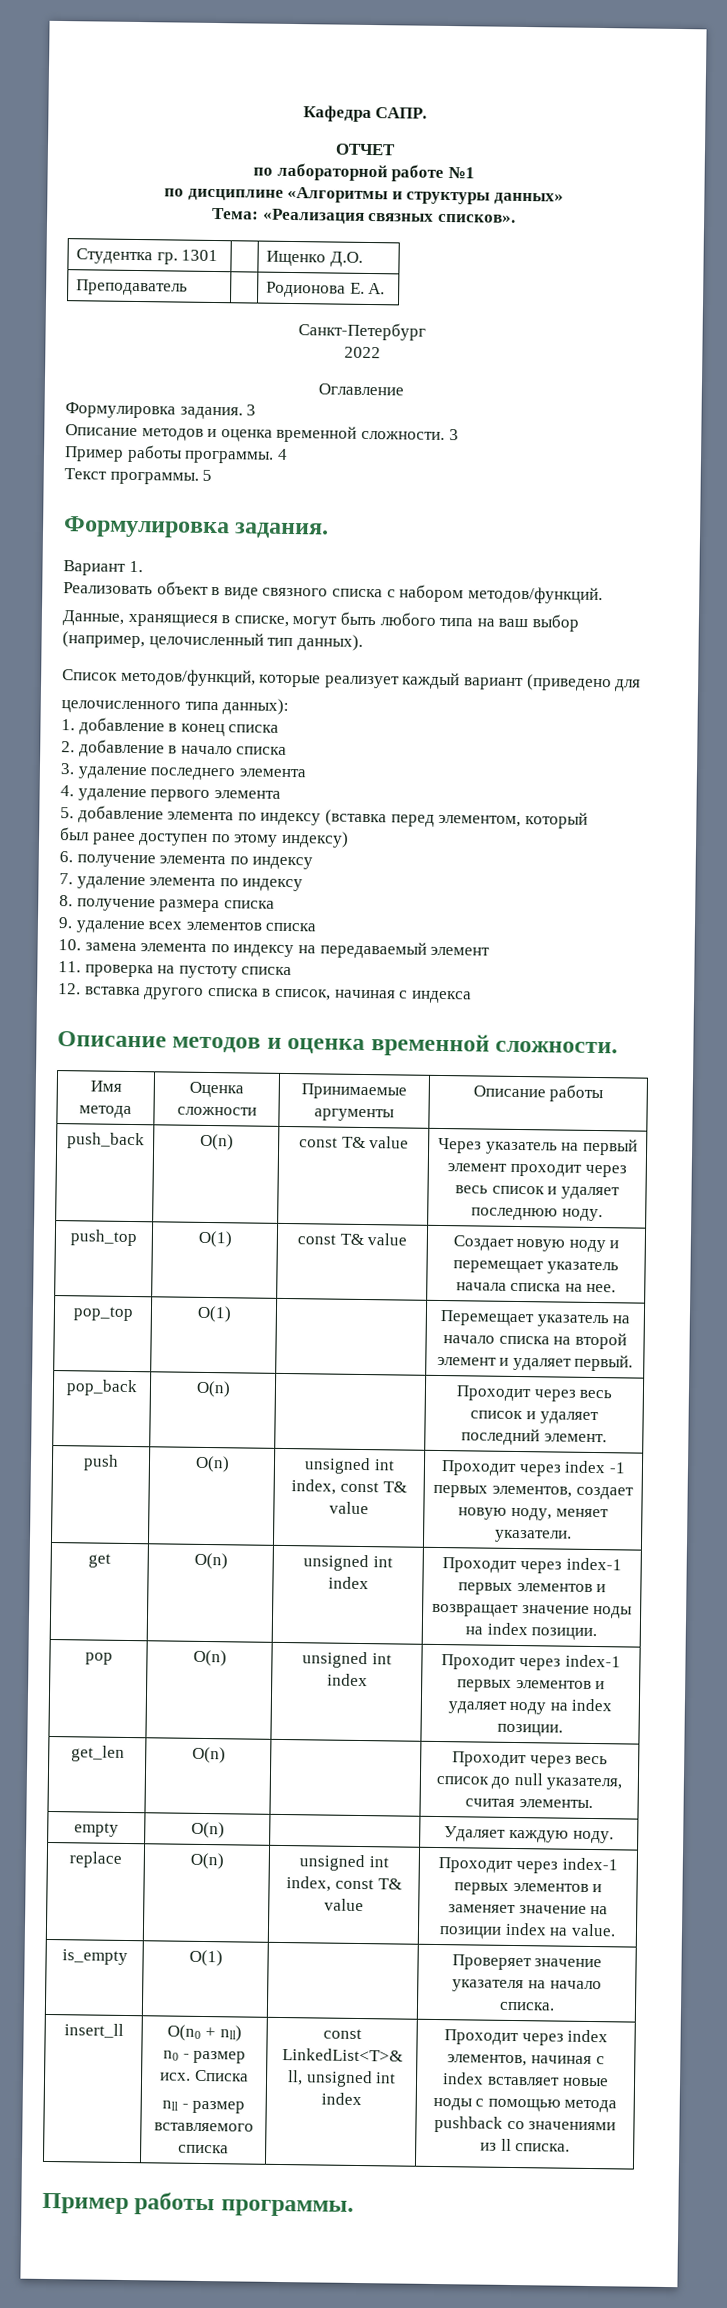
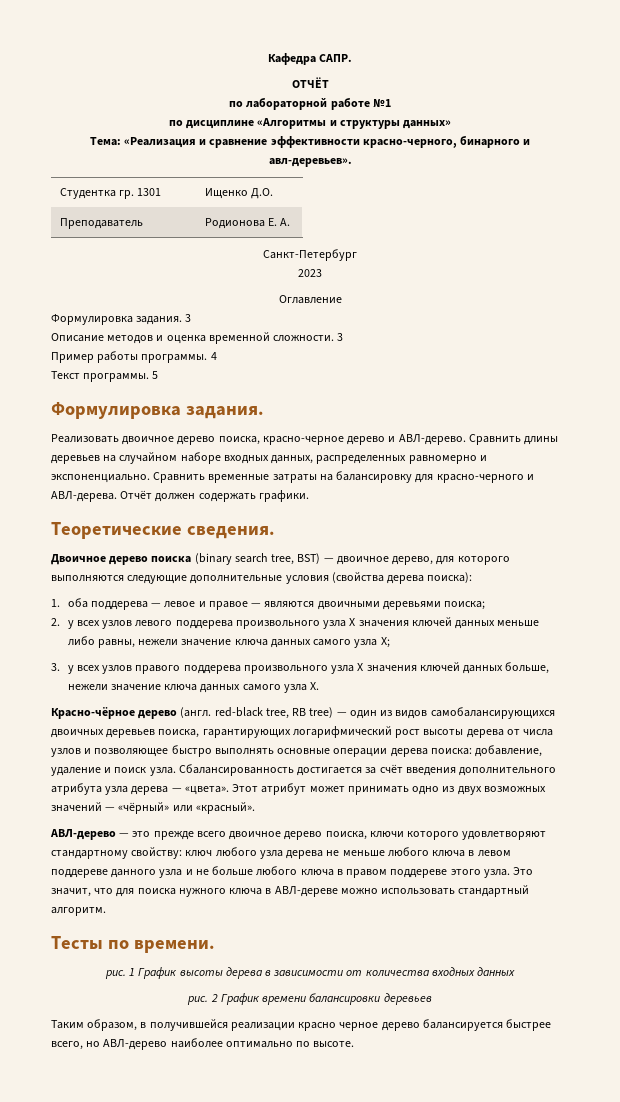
[334,143,396,156] ОТЧЕТ -> [291,77,329,88] ОТЧЁТ
[368,212,516,223] связных списков». -> [199,135,531,148] [268,158,352,167] и сравнение эффективности красно-черного, бинарного и авл-деревьев».
[343,346,381,359] 2022 -> [298,269,322,277] 2023
[63,560,143,576] [63,581,603,605] [62,610,579,632] [62,631,363,651] [62,668,642,692] [61,698,290,716] [61,717,280,737] [61,739,288,758] [60,763,306,781] [60,785,281,802] [60,805,588,829] [60,827,349,848] [59,851,314,870] [59,873,304,892] [59,895,275,913] [58,917,317,934] [58,939,491,959] [58,961,293,979] [58,983,472,1004] [57,1031,619,1057] [89,1080,122,1092] [79,1105,132,1118] [189,1081,244,1098] [176,1106,257,1116] [301,1083,407,1100] [314,1108,395,1122] [472,1084,605,1103] [66,1132,145,1150] [199,1133,234,1151] [298,1136,410,1149] [438,1137,638,1156] [447,1163,627,1178] [455,1185,620,1200] [471,1207,603,1222] [70,1229,137,1247] [197,1230,232,1248] [296,1233,408,1246] [452,1235,620,1253] [453,1260,619,1275] [455,1282,617,1293] [72,1306,134,1322] [196,1305,232,1323] [439,1310,631,1328] [443,1332,627,1350] [436,1354,634,1372] [66,1379,138,1397] [195,1380,231,1398] [455,1385,613,1402] [470,1410,599,1425] [461,1428,607,1446] [83,1454,119,1471] [194,1455,230,1473] [304,1457,395,1475] [291,1479,407,1495] [329,1501,369,1515] [441,1460,626,1477] [433,1484,634,1500] [458,1507,609,1521] [494,1529,572,1543] [88,1553,111,1568] [193,1552,228,1570] [303,1554,393,1572] [327,1576,369,1590] [442,1557,622,1574] [457,1582,607,1595] [431,1603,634,1619] [464,1622,598,1641] [84,1652,113,1665] [192,1649,227,1667] [302,1651,392,1669] [326,1673,368,1687] [441,1654,621,1671] [456,1679,606,1692] [447,1698,613,1715] [497,1723,563,1737] [70,1745,125,1762] [191,1746,226,1764] [451,1751,609,1768] [435,1772,623,1791] [465,1798,593,1809] [74,1822,119,1837] [190,1821,225,1839] [444,1826,614,1844] [69,1851,122,1868] [189,1852,224,1870] [299,1854,389,1872] [286,1876,402,1892] [324,1898,364,1912] [438,1857,618,1874] [453,1882,603,1895] [447,1904,609,1915] [439,1922,616,1939] [61,1949,128,1966] [188,1949,223,1967] [451,1954,603,1971] [452,1979,602,1993] [498,2001,555,2011] [63,2023,124,2038] [167,2024,242,2042] [162,2050,247,2064] [160,2069,249,2082] [161,2100,246,2114] [153,2122,254,2132] [178,2144,229,2154] [322,2028,362,2040] [281,2048,403,2062] [286,2070,397,2088] [320,2092,362,2106] [443,2029,609,2046] [447,2054,605,2067] [442,2072,609,2087] [432,2097,618,2113] [433,2115,617,2133] [479,2138,571,2152] [42,2192,354,2217] Вариант 1. // Реализовать объект в виде связного списка с набором методов/функций. // Данные, хранящиеся в списке, могут быть любого типа на ваш выбор (например, целочисленный тип данных). // Список методов/функций, которые реализует каждый вариант (приведено для // целочисленного типа данных): // 1. добавление в конец списка // 2. добавление в начало списка // 3. удаление последнего элемента // 4. удаление первого элемента // 5. добавление элемента по индексу (вставка перед элементом, который // был ранее доступен по этому индексу) // 6. получение элемента по индексу // 7. удаление элемента по индексу // 8. получение размера списка // 9. удаление всех элементов списка // 10. замена элемента по индексу на передаваемый элемент // 11. проверка на пустоту списка // 12. вставка другого списка в список, начиная с индекса // Описание методов и оценка временной сложности. // Имя метода | Оценка сложности | Принимаемые аргументы | Описание работы // push_back | O(n) | const T& value | Через указатель на первый элемент проходит через весь список и удаляет последнюю ноду. // push_top | O(1) | const T& value | Создает новую ноду и перемещает указатель начала списка на нее. // pop_top | O(1) | | Перемещает указатель на начало списка на второй элемент и удаляет первый. // pop_back | O(n) | | Проходит через весь список и удаляет последний элемент. // push | O(n) | unsigned int index, const T& value | Проходит через index -1 первых элементов, создает новую ноду, меняет указатели. // get | O(n) | unsigned int index | Проходит через index-1 первых элементов и возвращает значение ноды на index позиции. // pop | O(n) | unsigned int index | Проходит через index-1 первых элементов и удаляет ноду на index позиции. // get_len | O(n) | | Проходит через весь список до null указателя, считая элементы. // empty | O(n) | | Удаляет каждую ноду. // replace | O(n) | unsigned int index, const T& value | Проходит через index-1 первых элементов и заменяет значение на позиции index на value. // is_empty | O(1) | | Проверяет значение указателя на начало списка. // insert_ll | O(n0 + nll) // n0 - размер исх. Списка // nll - размер вставляемого списка | const LinkedList<T>& ll, unsigned int index | Проходит через index элементов, начиная с index вставляет новые ноды с помощью метода pushback со значениями из ll списка. // Пример работы программы. -> [51,434,559,445] [51,452,487,464] [51,471,534,483] [51,490,309,502] [51,522,275,539] [51,553,510,565] [51,572,473,584] [51,598,485,610] [51,617,540,629] [67,636,390,648] [51,662,550,674] [67,682,320,693] [51,707,555,719] [51,726,554,738] [51,745,543,757] [51,764,557,776] [51,783,546,795] [51,802,255,814] [50,829,547,840] [51,847,511,859] [51,866,534,878] [51,885,530,897] [51,907,106,916] [51,936,215,953] [104,967,516,979] [187,993,432,1005] [51,1019,552,1031] [51,1038,355,1050] Реализовать двоичное дерево поиска, красно-черное дерево и АВЛ-дерево. Сравнить длины деревьев на случайном наборе входных данных, распределенных равномерно и экспоненциально. Сравнить временные затраты на балансировку для красно-черного и АВЛ-дерева. Отчёт должен содержать графики. // Теоретические сведения. // Двоичное дерево поиска (binary search tree, BST) — двоичное дерево, для которого выполняются следующие дополнительные условия (свойства дерева поиска): // 1. оба поддерева — левое и правое — являются двоичными деревьями поиска; // 2. у всех узлов левого поддерева произвольного узла X значения ключей данных меньше либо равны, нежели значение ключа данных самого узла X; // 3. у всех узлов правого поддерева произвольного узла X значения ключей данных больше, нежели значение ключа данных самого узла X. // Красно-чёрное дерево (англ. red-black tree, RB tree) — один из видов самобалансирующихся двоичных деревьев поиска, гарантирующих логарифмический рост высоты дерева от числа узлов и позволяющее быстро выполнять основные операции дерева поиска: добавление, удаление и поиск узла. Сбалансированность достигается за счёт введения дополнительного атрибута узла дерева — «цвета». Этот атрибут может принимать одно из двух возможных значений — «чёрный» или «красный». // АВЛ-дерево — это прежде всего двоичное дерево поиска, ключи которого удовлетворяют стандартному свойству: ключ любого узла дерева не меньше любого ключа в левом поддереве данного узла и не больше любого ключа в правом поддереве этого узла. Это значит, что для поиска нужного ключа в АВЛ-дереве можно использовать стандартный алгоритм. // Тесты по времени. // рис. 1 График высоты дерева в зависимости от количества входных данных // рис. 2 График времени балансировки деревьев // Таким образом, в получившейся реализации красно черное дерево балансируется быстрее всего, но АВЛ-дерево наиболее оптимально по высоте.

